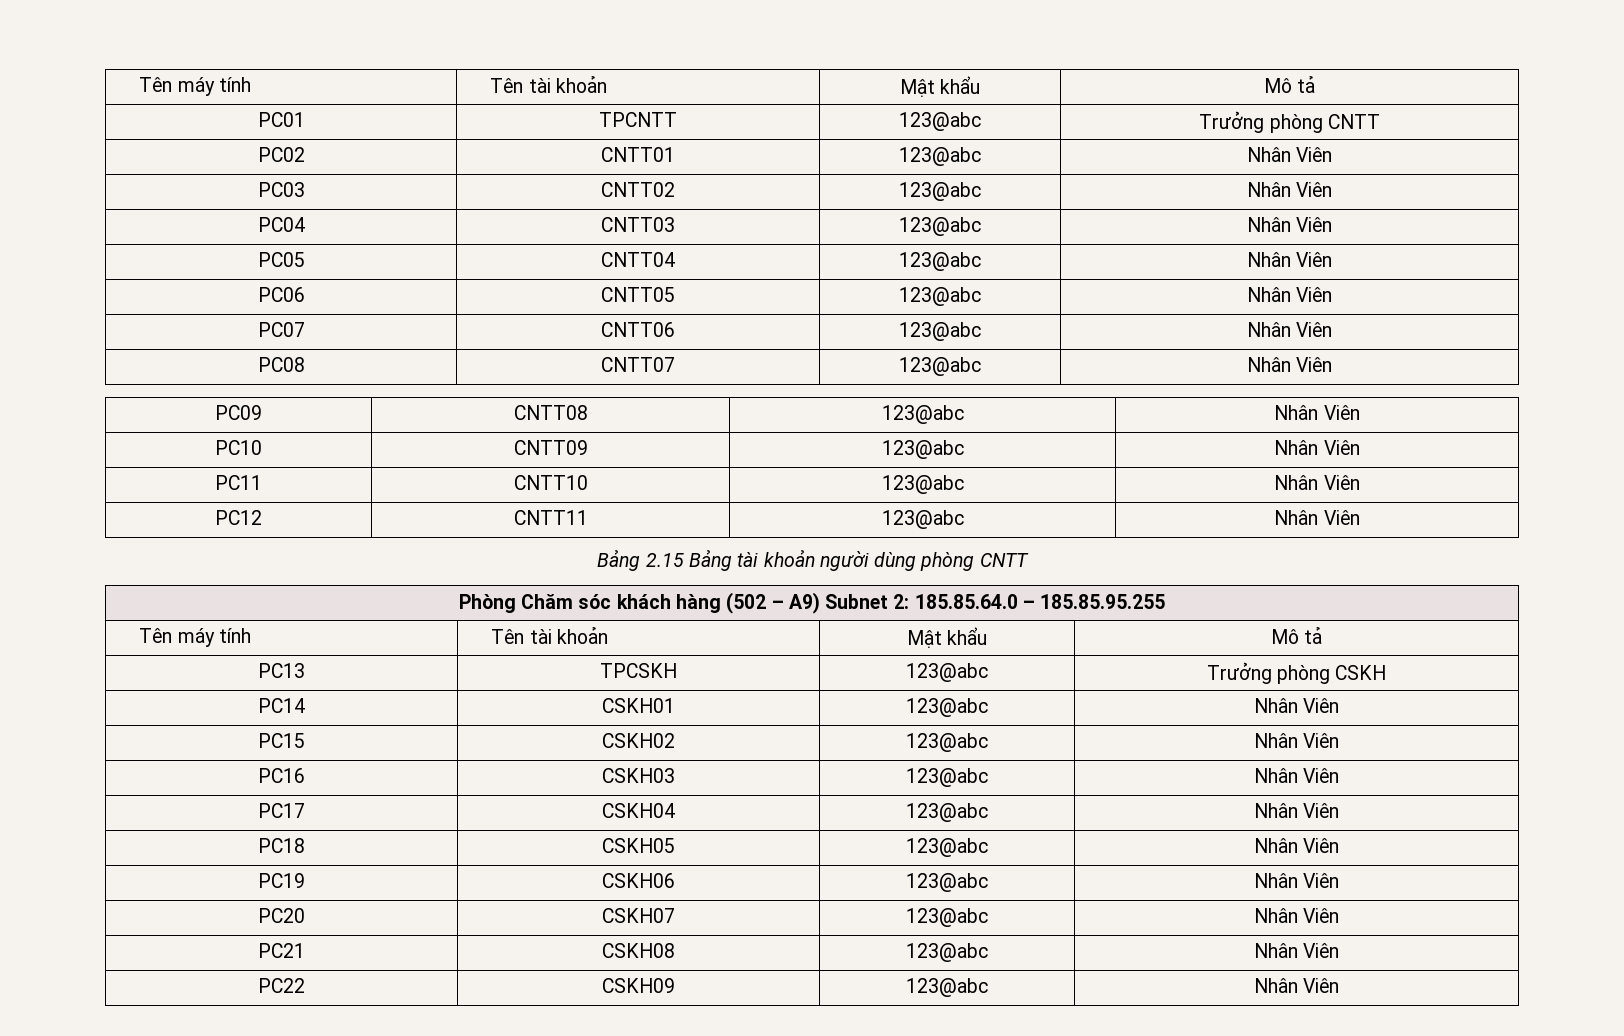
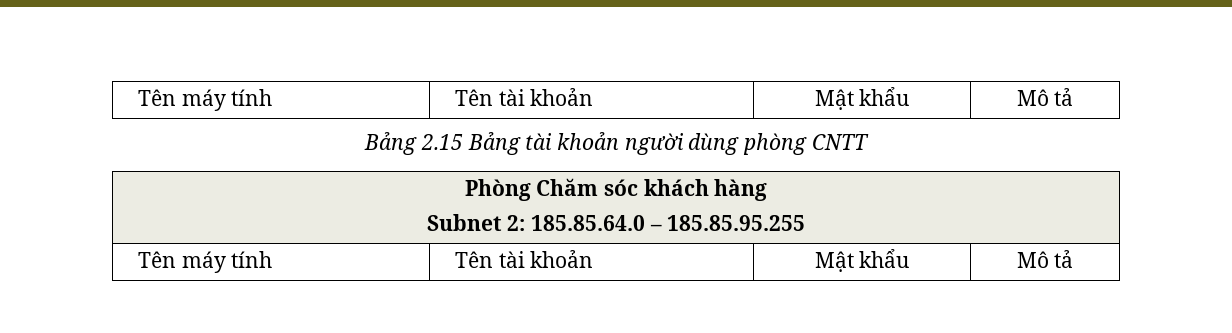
[257,112,305,127] [599,112,677,127] [899,112,981,131] [1199,111,1380,133] [257,147,305,162] [601,147,675,162] [899,147,981,166] [1246,147,1333,162] [257,182,305,197] [601,182,675,197] [899,182,981,201] [1246,182,1333,197] [257,217,305,232] [601,217,675,232] [899,217,981,236] [1246,217,1333,232] [257,252,305,267] [601,252,675,267] [899,252,981,271] [1246,252,1333,267] [257,287,305,302] [601,287,675,302] [899,287,981,306] [1246,287,1333,302] [257,322,305,337] [601,322,675,337] [899,322,981,341] [1246,322,1333,337] [257,357,305,372] [601,357,675,372] [899,357,981,376] [1246,357,1333,372] [215,405,262,420] [513,405,588,420] [881,405,964,424] [1274,405,1360,420] [215,440,262,455] [513,440,588,455] [881,440,964,459] [1274,440,1360,455] [215,475,262,490] [513,475,588,490] [881,475,964,494] [1274,475,1360,490] [215,510,262,525] [513,510,588,525] [881,510,964,529] [1274,510,1360,525] // PC01 | TPCNTT | 123@abc | Trưởng phòng CNTT // PC02 | CNTT01 | 123@abc | Nhân Viên // PC03 | CNTT02 | 123@abc | Nhân Viên // PC04 | CNTT03 | 123@abc | Nhân Viên // PC05 | CNTT04 | 123@abc | Nhân Viên // PC06 | CNTT05 | 123@abc | Nhân Viên // PC07 | CNTT06 | 123@abc | Nhân Viên // PC08 | CNTT07 | 123@abc | Nhân Viên // PC09 | CNTT08 | 123@abc | Nhân Viên // PC10 | CNTT09 | 123@abc | Nhân Viên // PC11 | CNTT10 | 123@abc | Nhân Viên // PC12 | CNTT11 | 123@abc | Nhân Viên -> (1074, 97) none
[726,592,820,614] (502 – A9) -> (768, 190) //
[258,663,305,678] [600,663,677,678] [906,663,988,682] [1206,662,1387,684] [258,698,305,713] [602,698,675,713] [906,698,988,717] [1253,698,1340,713] [258,733,305,748] [602,733,675,748] [906,733,988,752] [1253,733,1340,748] [258,768,305,783] [602,768,675,783] [906,768,988,787] [1253,768,1340,783] [258,803,305,818] [602,803,675,818] [906,803,988,822] [1253,803,1340,818] [258,838,305,853] [602,838,675,853] [906,838,988,857] [1253,838,1340,853] [258,873,305,888] [602,873,675,888] [906,873,988,892] [1253,873,1340,888] [258,908,305,923] [602,908,675,923] [906,908,988,927] [1253,908,1340,923] [258,943,305,958] [602,943,675,958] [906,943,988,962] [1253,943,1340,958] [258,978,305,993] [602,978,675,993] [906,978,988,997] [1253,978,1340,993] // PC13 | TPCSKH | 123@abc | Trưởng phòng CSKH // PC14 | CSKH01 | 123@abc | Nhân Viên // PC15 | CSKH02 | 123@abc | Nhân Viên // PC16 | CSKH03 | 123@abc | Nhân Viên // PC17 | CSKH04 | 123@abc | Nhân Viên // PC18 | CSKH05 | 123@abc | Nhân Viên // PC19 | CSKH06 | 123@abc | Nhân Viên // PC20 | CSKH07 | 123@abc | Nhân Viên // PC21 | CSKH08 | 123@abc | Nhân Viên // PC22 | CSKH09 | 123@abc | Nhân Viên -> (1074, 259) none

